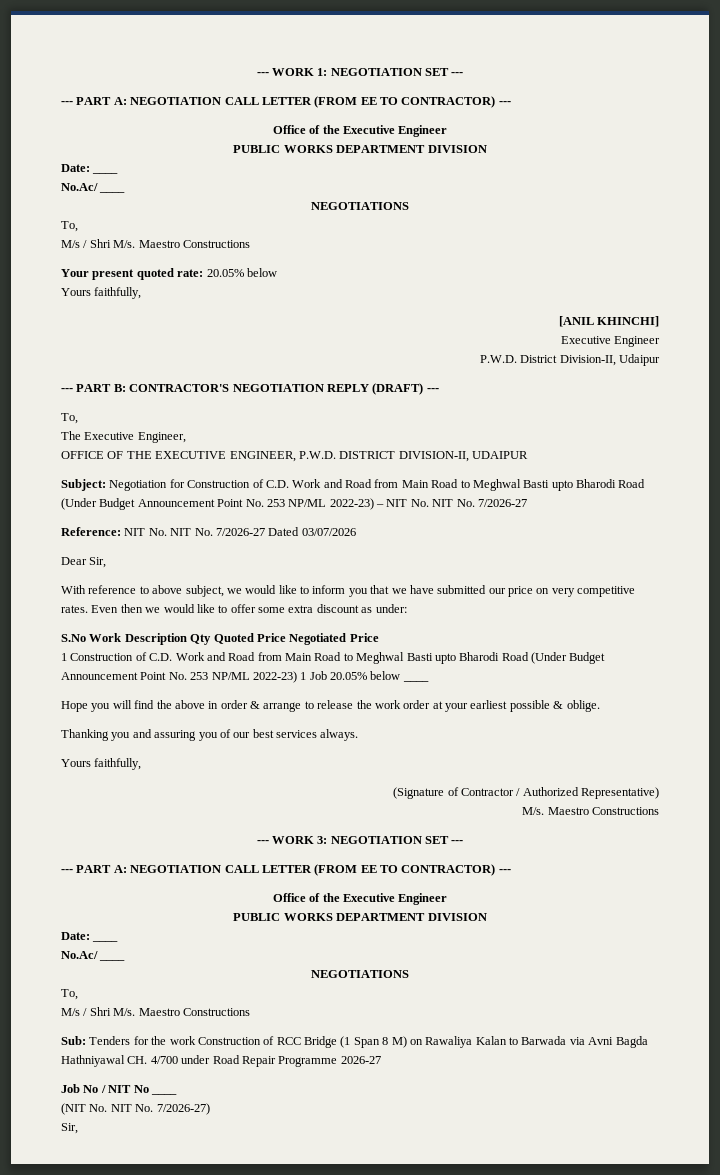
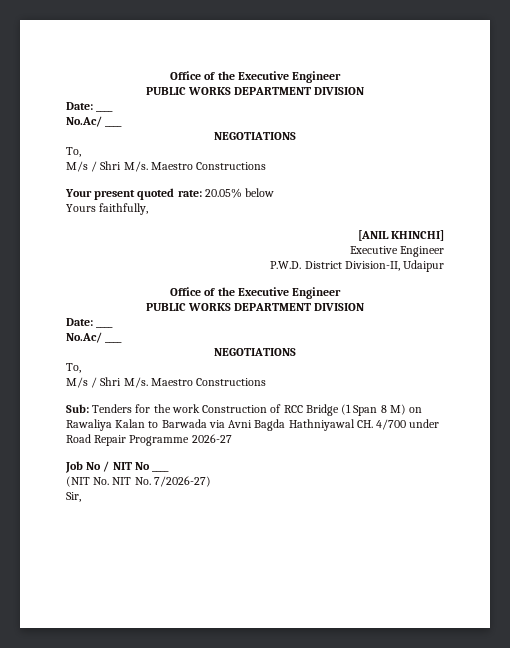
[256,68,464,76] [61,96,511,108] --- WORK 1: NEGOTIATION SET --- // --- PART A: NEGOTIATION CALL LETTER (FROM EE TO CONTRACTOR) --- // -> (170, 75) none
[61,383,439,395] [61,413,78,424] [61,431,186,443] [61,451,528,462] [61,479,646,491] [61,498,527,510] [61,527,356,536] [61,557,107,568] [61,585,636,597] [61,604,407,613] [61,633,379,645] [61,652,606,664] [61,671,401,683] [402,680,429,682] [61,700,600,712] [61,729,359,741] [61,758,142,770] [393,787,659,799] [522,807,659,815] [256,836,464,844] [61,864,511,876] // --- PART B: CONTRACTOR'S NEGOTIATION REPLY (DRAFT) --- // To, // The Executive Engineer, // OFFICE OF THE EXECUTIVE ENGINEER, P.W.D. DISTRICT DIVISION-II, UDAIPUR // Subject: Negotiation for Construction of C.D. Work and Road from Main Road to Meghwal Basti upto Bharodi Road (Under Budget Announcement Point No. 253 NP/ML 2022-23) – NIT No. NIT No. 7/2026-27 // Reference: NIT No. NIT No. 7/2026-27 Dated 03/07/2026 // Dear Sir, // With reference to above subject, we would like to inform you that we have submitted our price on very competitive rates. Even then we would like to offer some extra discount as under: // S.No Work Description Qty Quoted Price Negotiated Price // 1 Construction of C.D. Work and Road from Main Road to Meghwal Basti upto Bharodi Road (Under Budget Announcement Point No. 253 NP/ML 2022-23) 1 Job 20.05% below ____ // Hope you will find the above in order & arrange to release the work order at your earliest possible & oblige. // Thanking you and assuring you of our best services always. // Yours faithfully, // (Signature of Contractor / Authorized Representative) // M/s. Maestro Constructions // --- WORK 3: NEGOTIATION SET --- // --- PART A: NEGOTIATION CALL LETTER (FROM EE TO CONTRACTOR) --- -> (444, 266) none

